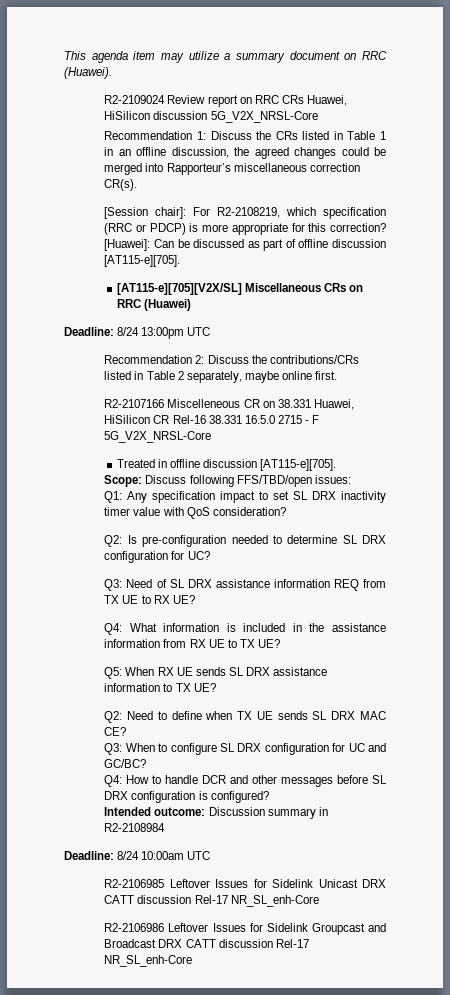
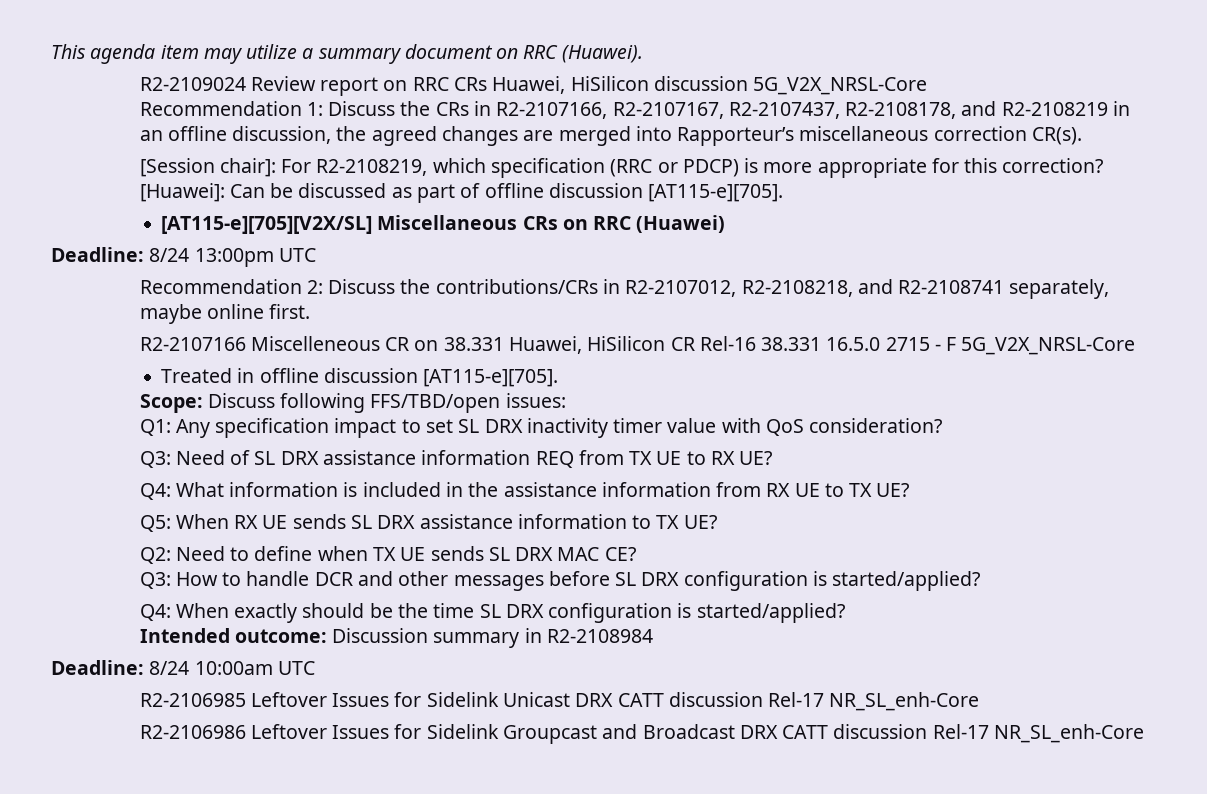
[302,131,386,140] listed in Table 1 -> [474,101,1108,119] in R2-2107166, R2-2107167, R2-2107437, R2-2108178, and R2-2108219
[341,147,386,156] could be -> [523,130,554,141] are
[104,371,184,380] listed in Table 2 -> [603,279,1005,297] in R2-2107012, R2-2108218, and R2-2108741
[104,535,387,547] [104,551,210,563] // Q2: Is pre-configuration needed to determine SL DRX configuration for UC? -> (943, 425) none
[125,743,387,755] [104,759,147,768] [104,775,123,787] When to configure SL DRX configuration for UC and GC/BC? // Q4: -> (171, 580) none
[210,791,269,803] configured? -> [832,571,981,591] [139,603,845,623] started/applied? // Q4: When exactly should be the time SL DRX configuration is started/applied?

